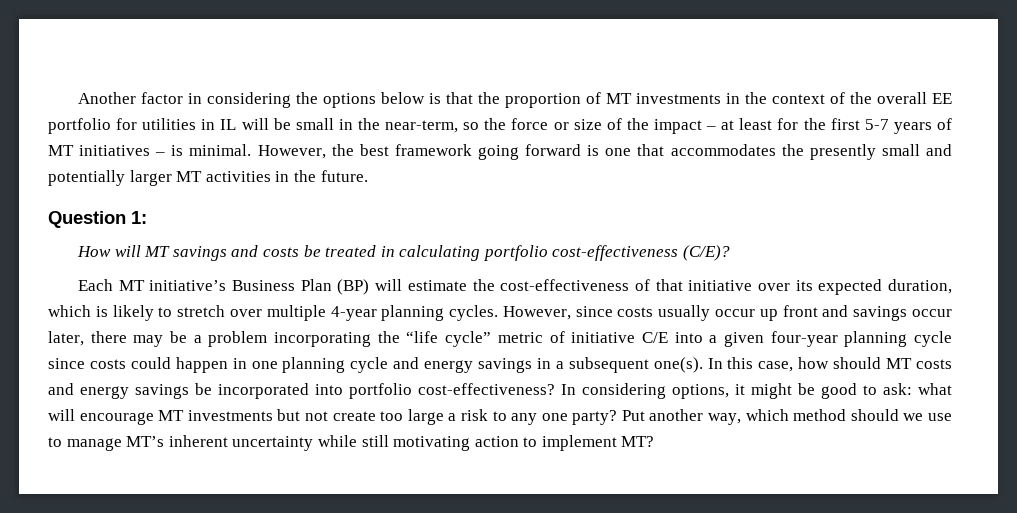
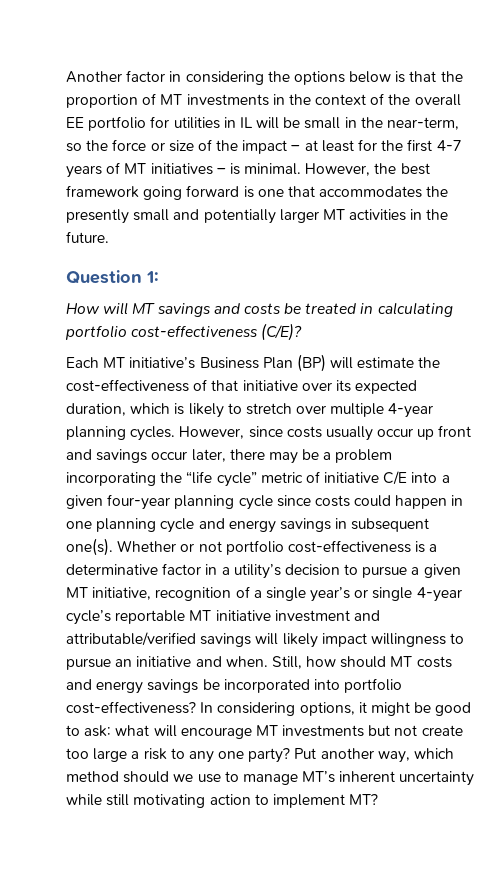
[864,119,889,130] 5-7 -> [436,140,461,151] 4-7
[555,361,564,369] a -> (348, 523) none
[707,357,794,372] In this case, -> [117,540,438,555] [66,563,461,579] [66,586,462,602] [66,610,380,625] [66,632,465,648] [66,656,302,670] Whether or not portfolio cost-effectiveness is a determinative factor in a utility’s decision to pursue a given MT initiative, recognition of a single year’s or single 4-year cycle’s reportable MT initiative investment and attributable/verified savings will likely impact willingness to pursue an initiative and when. Still,

